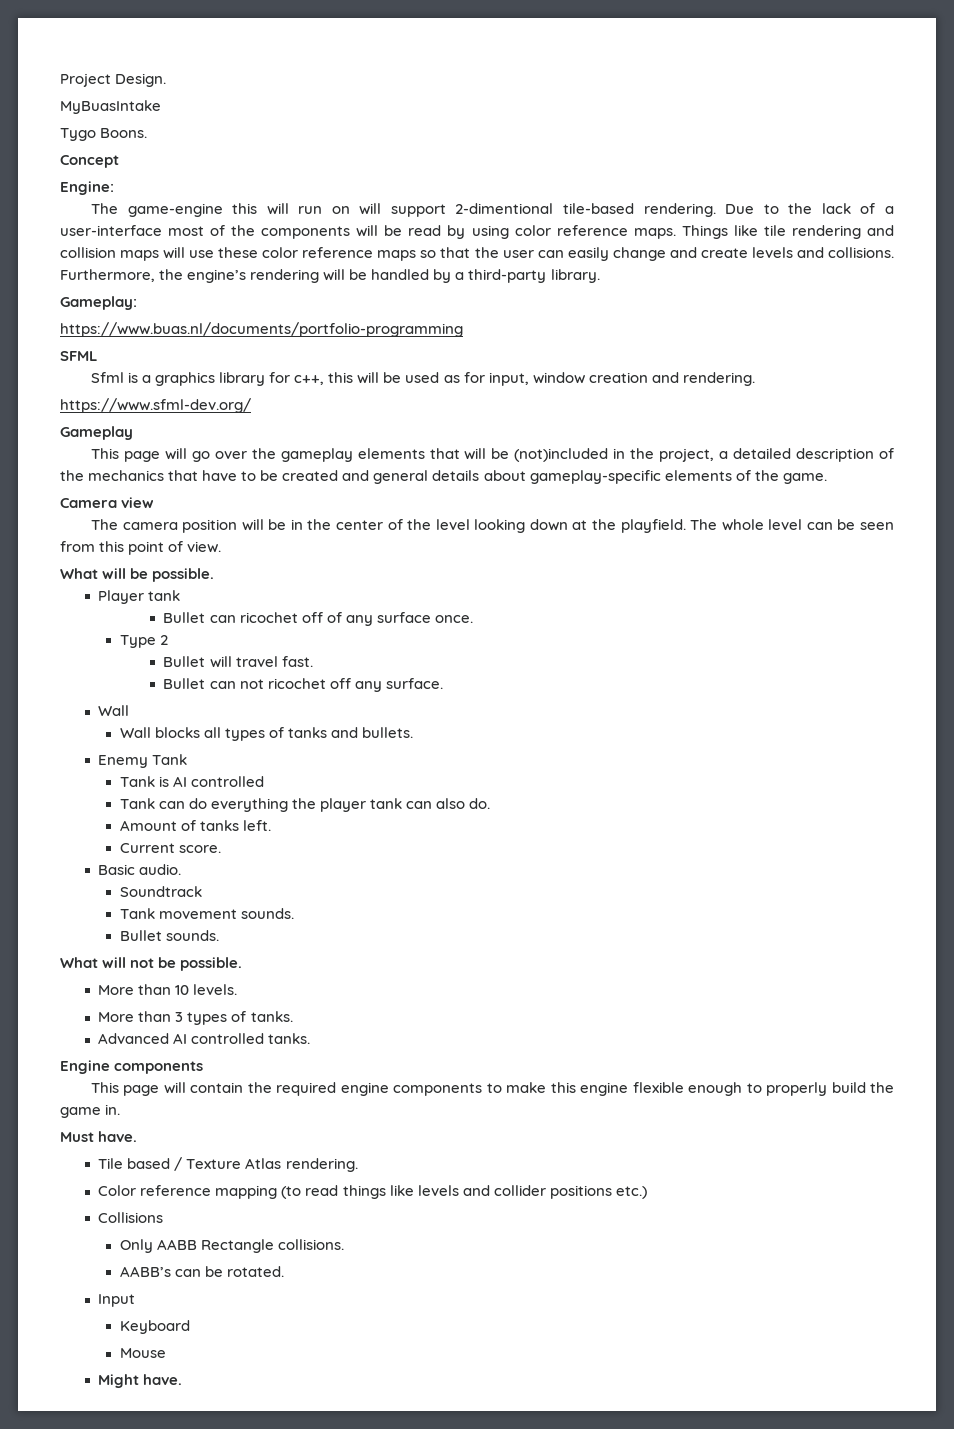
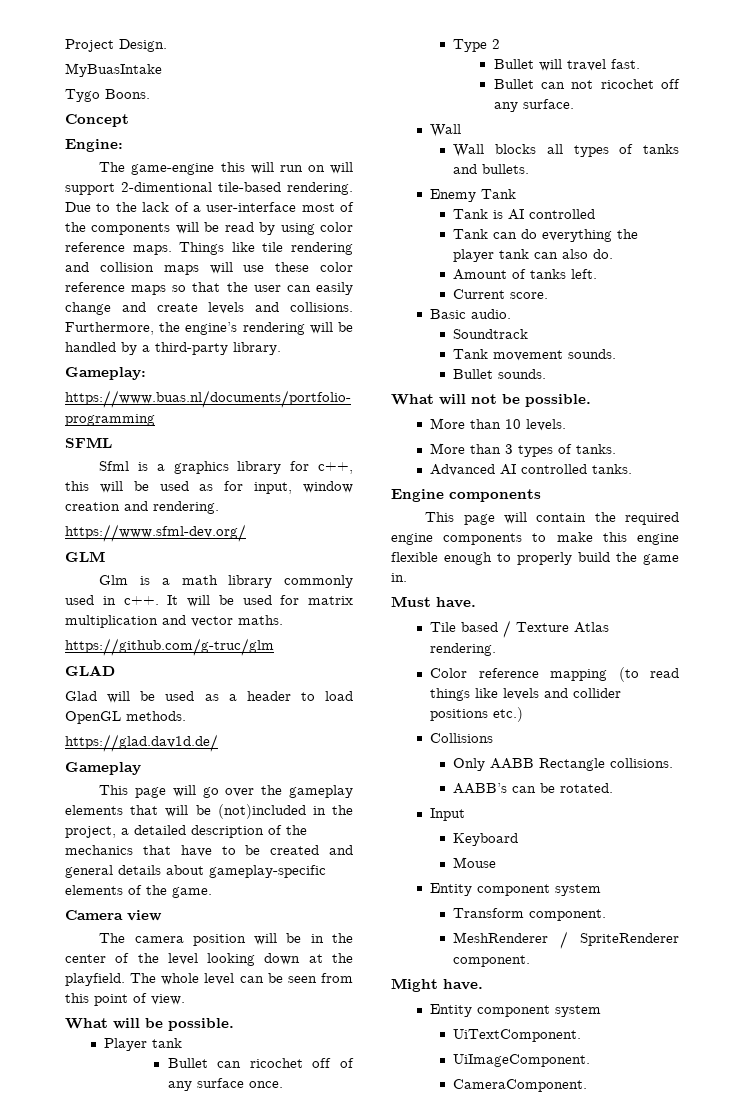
(251, 405) none -> [65,551,105,562] [99,575,353,588] [65,595,353,607] [65,615,283,628] [65,638,274,656] [65,665,115,676] [65,691,353,703] [65,711,186,724] [65,734,218,752] // GLM // Glm is a math library commonly used in c++. It will be used for matrix multiplication and vector maths. // https://github.com/g-truc/glm // GLAD // Glad will be used as a header to load OpenGL methods. // https://glad.dav1d.de/
[98,1374,183,1388] Might have. -> [430,883,602,896] [453,908,607,921] [453,931,679,949] [453,955,531,967] [391,978,483,992] [430,1004,602,1017] [453,1029,582,1042] [453,1054,591,1067] [453,1079,588,1092] Entity component system // Transform component. // MeshRenderer / SpriteRenderer component. // Might have. // Entity component system // UiTextComponent. // UiImageComponent. // CameraComponent.

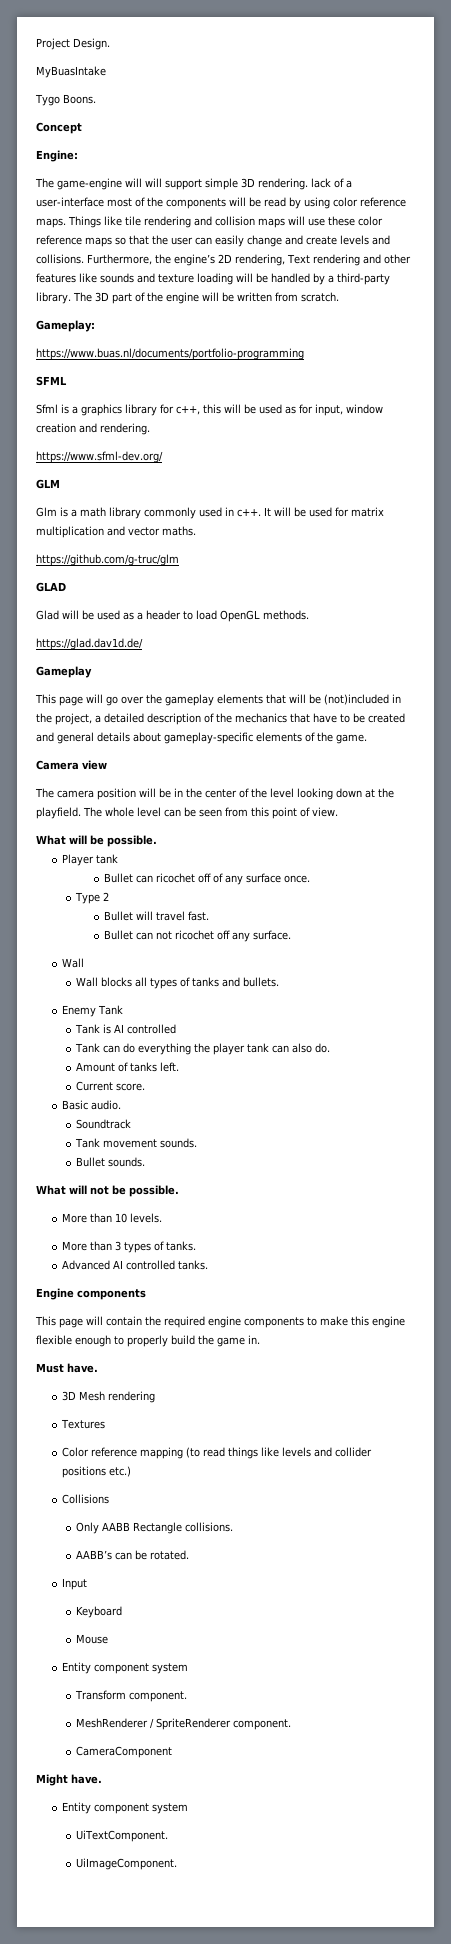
[220,162,353,174] [65,182,353,195] [65,202,137,212] this will run on will support 2-dimentional tile-based rendering. Due to the -> [125,178,308,190] will will support simple 3D rendering.
[242,322,305,335] rendering -> [218,254,411,266] [36,273,233,285] 2D rendering, Text rendering and other features like sounds and texture loading
(281, 348) none -> [72,292,339,304] The 3D part of the engine will be written from scratch.
[430,620,610,638] [430,643,497,656] Tile based / Texture Atlas rendering. -> [62,1391,156,1403] [61,1419,106,1429] 3D Mesh rendering // Textures
(531, 961) none -> [76,1746,173,1758] // CameraComponent
[453,1079,588,1092] // CameraComponent. -> (178, 1864) none

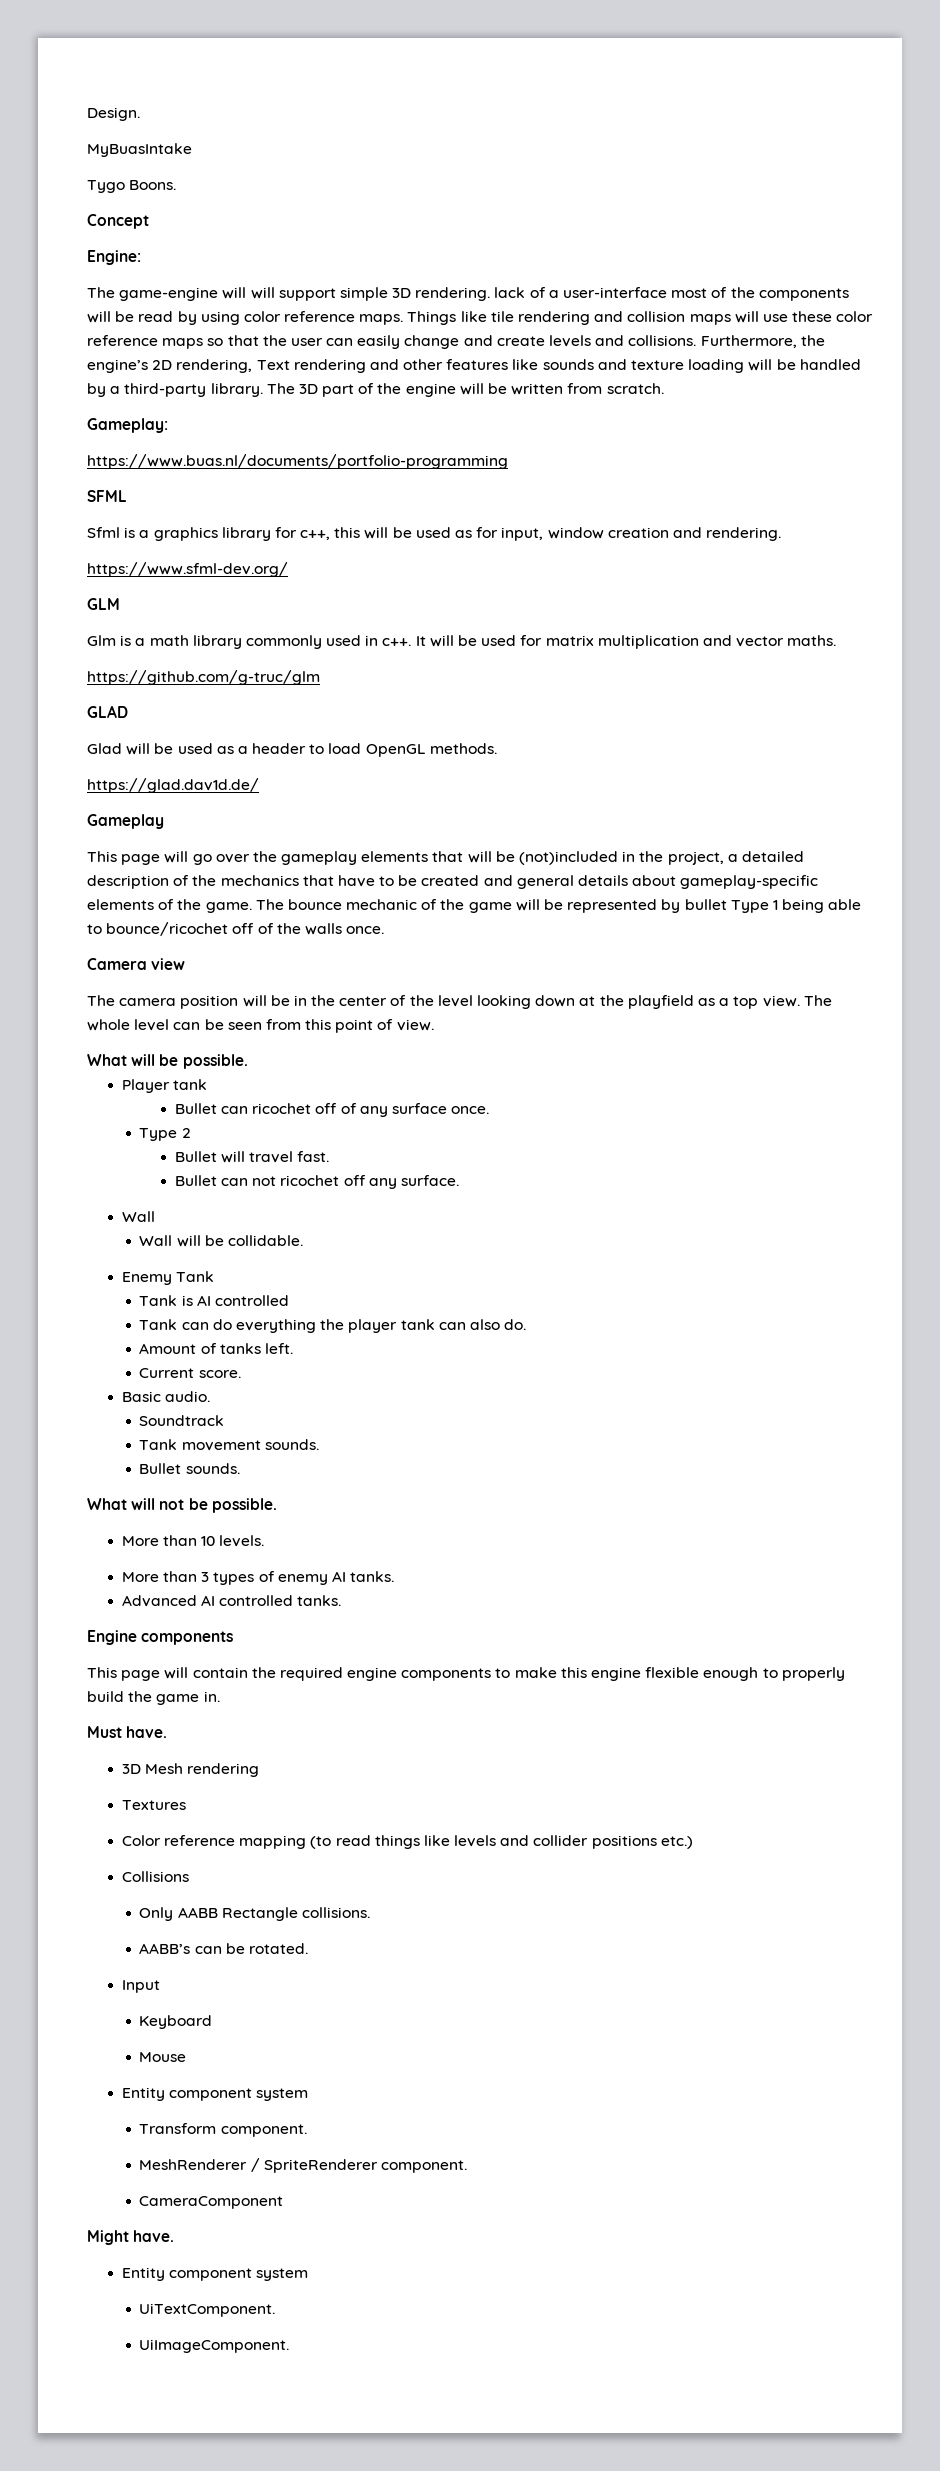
[36,38,70,50] Project -> (87, 114) none
(367, 739) none -> [255,899,862,913] [87,922,385,936] The bounce mechanic of the game will be represented by bullet Type 1 being able to bounce/ricochet off of the walls once.
[36,807,81,819] playfield. -> [627,995,800,1009] playfield as a top view.
[101,977,280,989] blocks all types of tanks and bullets. -> [176,1235,304,1247] will be collidable.
(165, 1246) none -> [277,1571,346,1585] enemy AI

